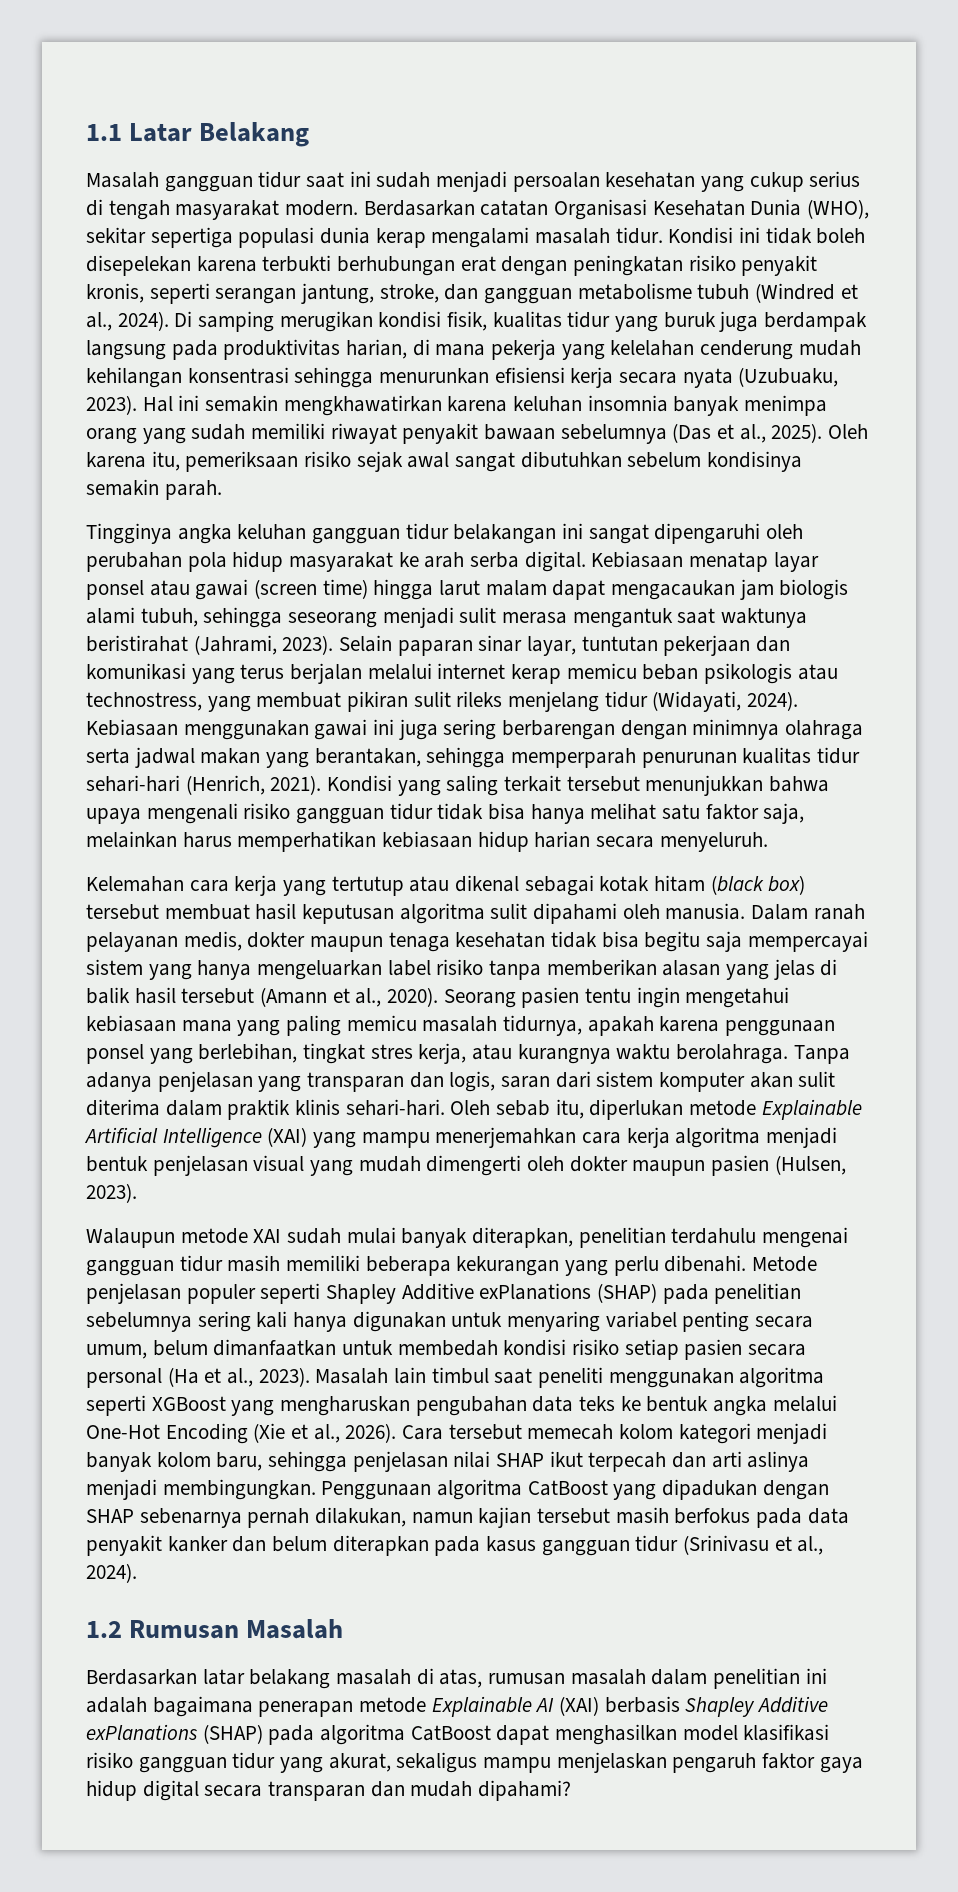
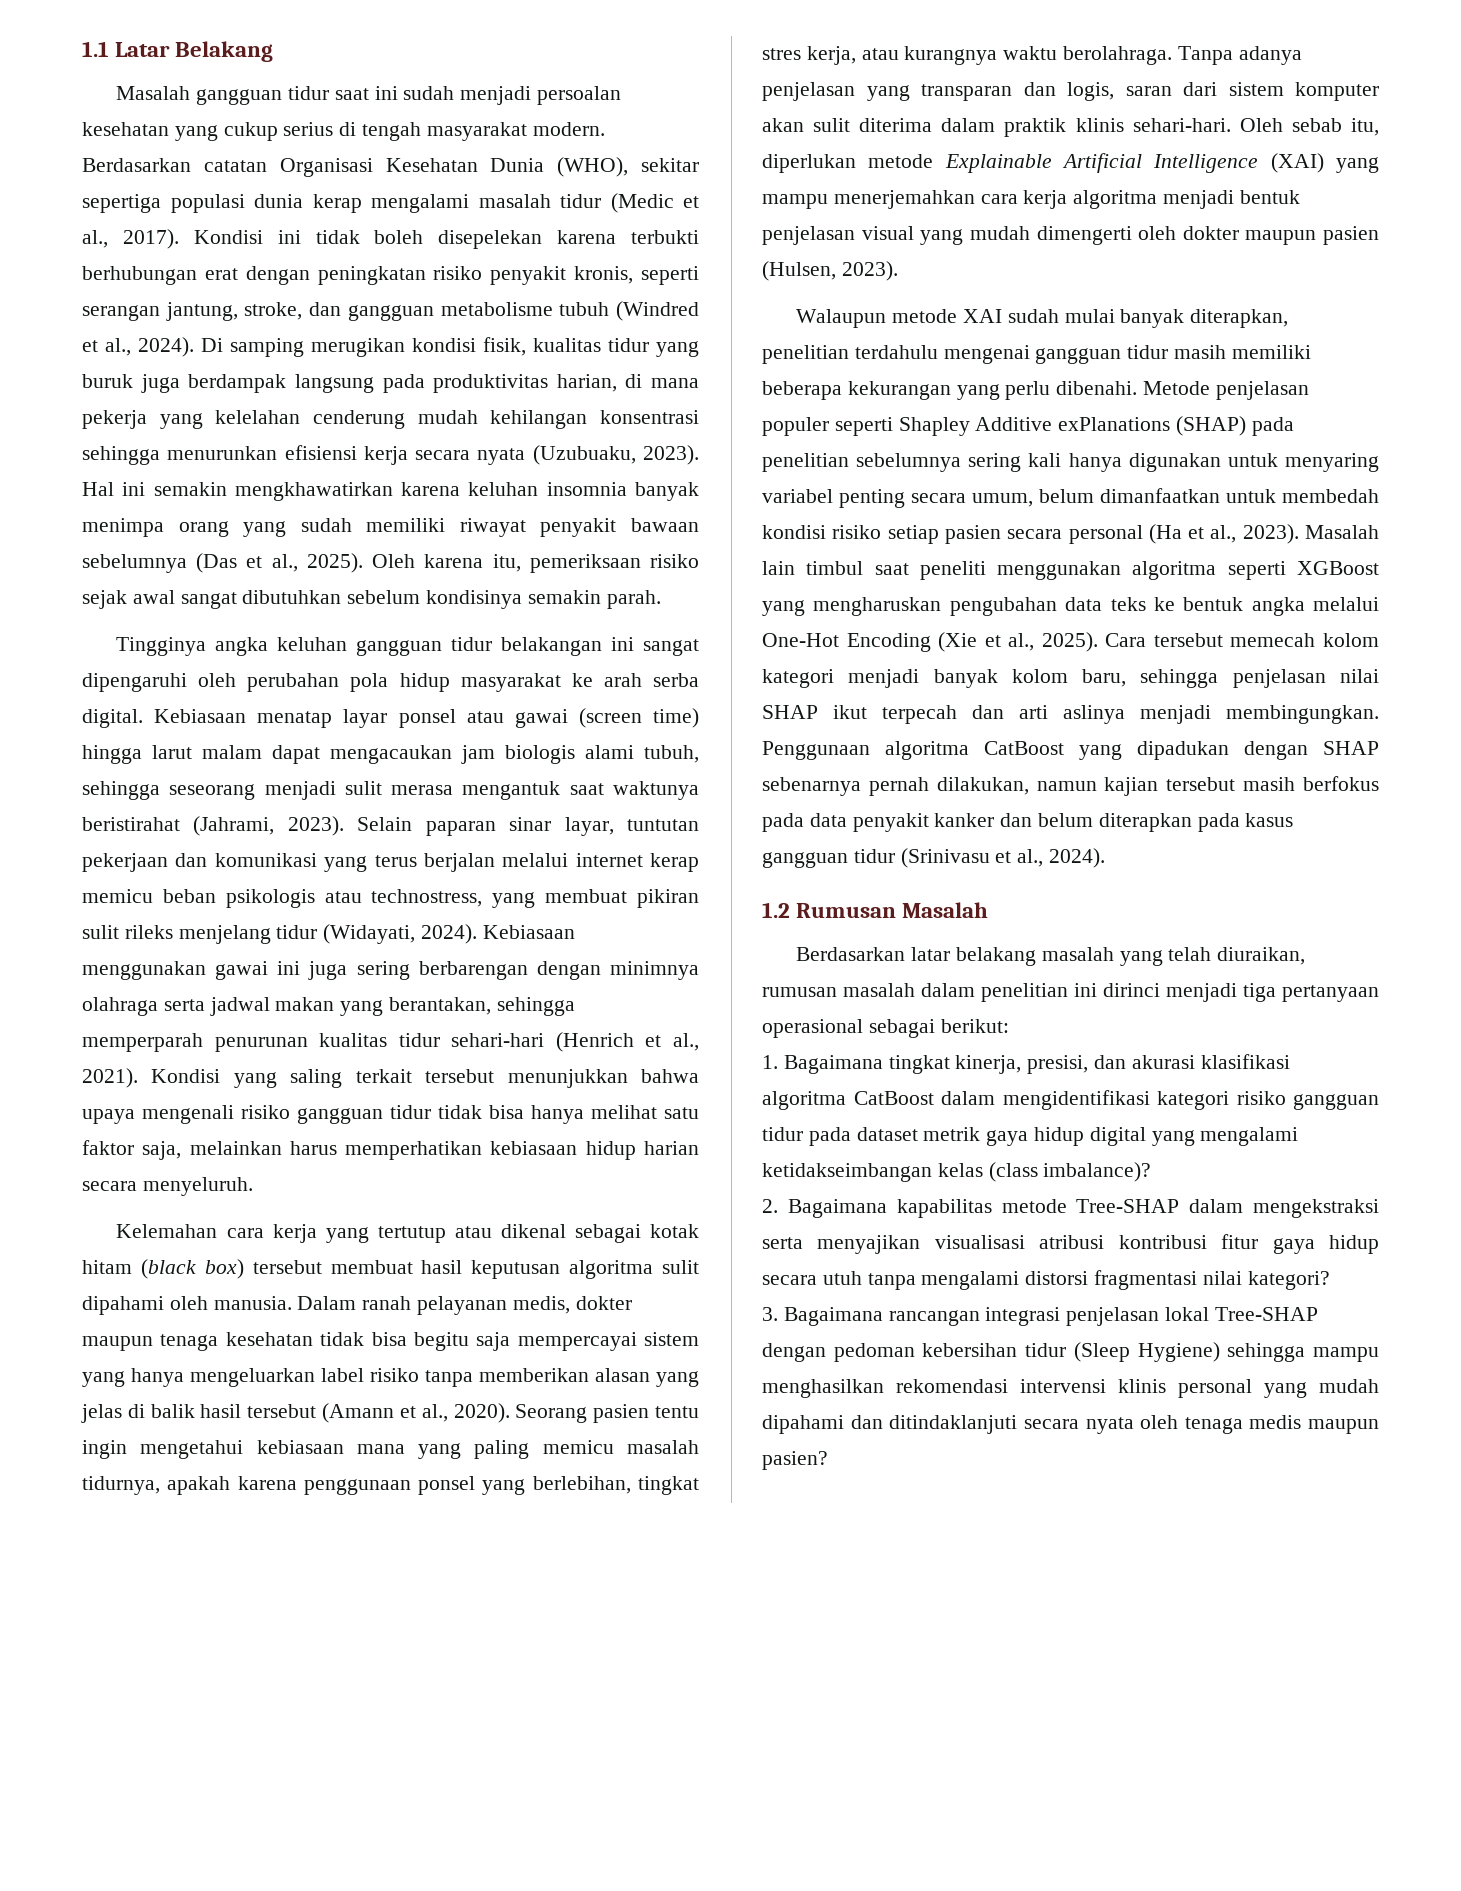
[615,227,663,244] tidur. -> [560,193,699,213] [82,229,179,249] tidur (Medic et al., 2017).
[185,775,265,795] (Henrich, -> [555,1032,699,1052] (Henrich et al.,
[345,1423,397,1443] 2026). -> [1041,632,1098,652] 2025).
[416,1668,483,1688] di atas, -> [1119,947,1306,966] yang telah diuraikan,
[86,1696,829,1717] [86,1724,830,1745] [86,1752,863,1773] [86,1780,572,1801] adalah bagaimana penerapan metode Explainable AI (XAI) berbasis Shapley Additive exPlanations (SHAP) pada algoritma CatBoost dapat menghasilkan model klasifikasi risiko gangguan tidur yang akurat, sekaligus mampu menjelaskan pengaruh faktor gaya hidup digital secara transparan dan mudah dipahami? -> [1103,983,1379,1002] [762,1019,1009,1038] [762,1054,1290,1074] [762,1090,1379,1110] [762,1127,1299,1146] [762,1162,1152,1182] [762,1199,1379,1218] [762,1234,1379,1254] [762,1270,1330,1290] [762,1307,1318,1326] [762,1342,1379,1362] [762,1379,1379,1398] [762,1415,1379,1434] [762,1451,828,1470] dirinci menjadi tiga pertanyaan operasional sebagai berikut: // 1. Bagaimana tingkat kinerja, presisi, dan akurasi klasifikasi algoritma CatBoost dalam mengidentifikasi kategori risiko gangguan tidur pada dataset metrik gaya hidup digital yang mengalami ketidakseimbangan kelas (class imbalance)? // 2. Bagaimana kapabilitas metode Tree-SHAP dalam mengekstraksi serta menyajikan visualisasi atribusi kontribusi fitur gaya hidup secara utuh tanpa mengalami distorsi fragmentasi nilai kategori? // 3. Bagaimana rancangan integrasi penjelasan lokal Tree-SHAP dengan pedoman kebersihan tidur (Sleep Hygiene) sehingga mampu menghasilkan rekomendasi intervensi klinis personal yang mudah dipahami dan ditindaklanjuti secara nyata oleh tenaga medis maupun pasien?

